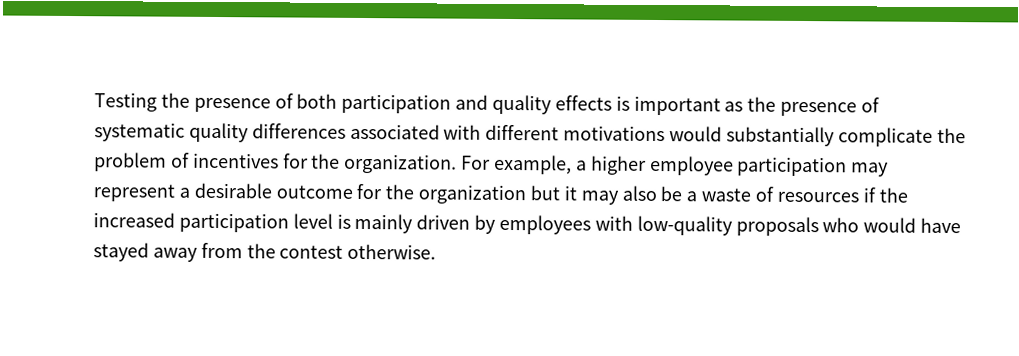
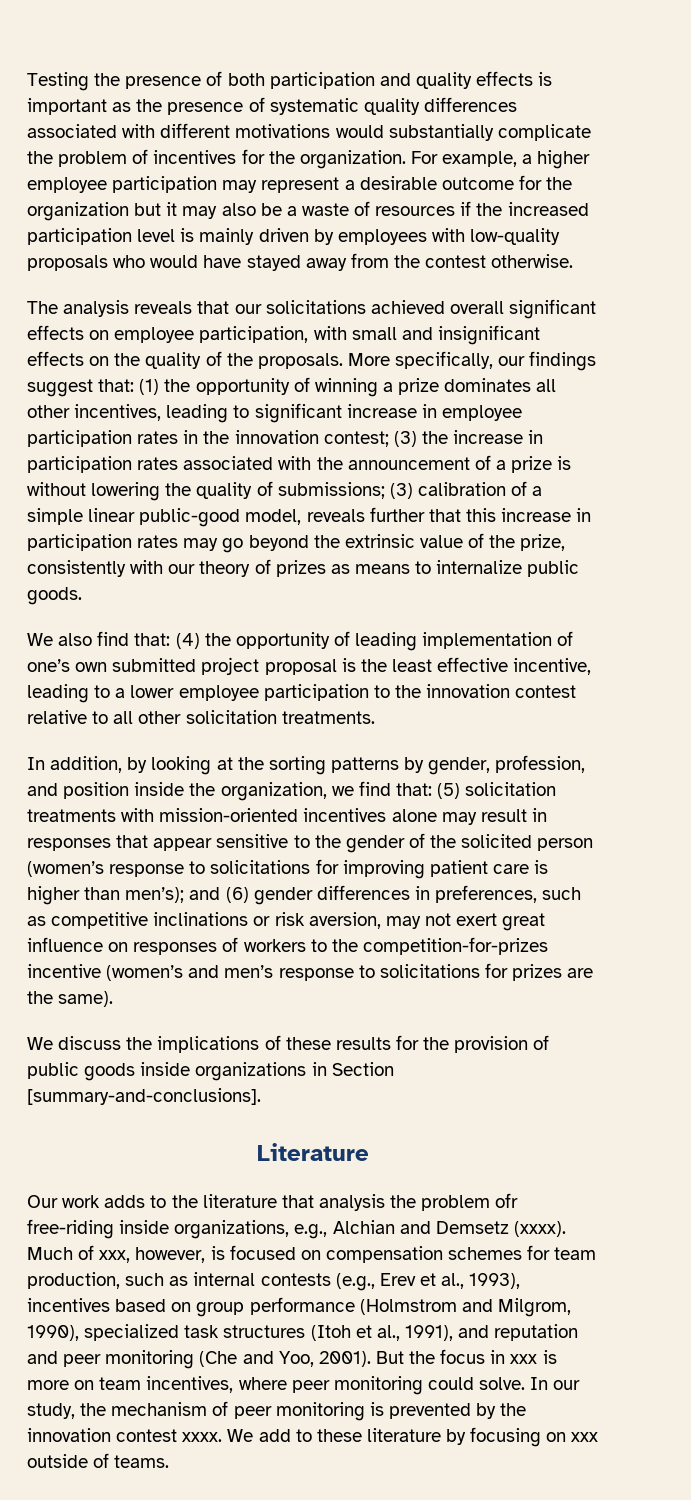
(437, 251) none -> [27,299,597,319] [27,325,540,345] [27,351,597,371] [27,377,557,397] [27,403,522,423] [27,430,544,447] [27,455,572,473] [27,481,543,501] [27,507,592,527] [27,533,566,553] [27,559,580,577] [27,587,82,605] [27,631,574,651] [27,657,592,675] [27,684,577,703] [27,710,375,724] [27,755,586,775] [27,781,557,801] [27,808,547,825] [27,833,594,853] [27,859,549,879] [27,885,582,905] [27,912,546,931] [27,937,548,955] [27,963,594,981] [27,991,114,1007] [27,1035,550,1053] [27,1062,394,1081] [27,1088,261,1105] [257,1143,369,1161] [27,1193,519,1211] [27,1219,566,1239] [27,1245,597,1263] [27,1272,521,1291] [27,1297,571,1317] [27,1324,579,1341] [27,1349,557,1369] [27,1376,581,1395] [27,1401,527,1421] [27,1427,599,1447] [27,1453,170,1468] // The analysis reveals that our solicitations achieved overall significant effects on employee participation, with small and insignificant effects on the quality of the proposals. More specifically, our findings suggest that: (1) the opportunity of winning a prize dominates all other incentives, leading to significant increase in employee participation rates in the innovation contest; (3) the increase in participation rates associated with the announcement of a prize is without lowering the quality of submissions; (3) calibration of a simple linear public-good model, reveals further that this increase in participation rates may go beyond the extrinsic value of the prize, consistently with our theory of prizes as means to internalize public goods. // We also find that: (4) the opportunity of leading implementation of one’s own submitted project proposal is the least effective incentive, leading to a lower employee participation to the innovation contest relative to all other solicitation treatments. // In addition, by looking at the sorting patterns by gender, profession, and position inside the organization, we find that: (5) solicitation treatments with mission-oriented incentives alone may result in responses that appear sensitive to the gender of the solicited person (women’s response to solicitations for improving patient care is higher than men’s); and (6) gender differences in preferences, such as competitive inclinations or risk aversion, may not exert great influence on responses of workers to the competition-for-prizes incentive (women’s and men’s response to solicitations for prizes are the same). // We discuss the implications of these results for the provision of public goods inside organizations in Section [summary-and-conclusions]. // Literature // Our work adds to the literature that analysis the problem ofr free-riding inside organizations, e.g., Alchian and Demsetz (xxxx). Much of xxx, however, is focused on compensation schemes for team production, such as internal contests (e.g., Erev et al., 1993), incentives based on group performance (Holmstrom and Milgrom, 1990), specialized task structures (Itoh et al., 1991), and reputation and peer monitoring (Che and Yoo, 2001). But the focus in xxx is more on team incentives, where peer monitoring could solve. In our study, the mechanism of peer monitoring is prevented by the innovation contest xxxx. We add to these literature by focusing on xxx outside of teams.

